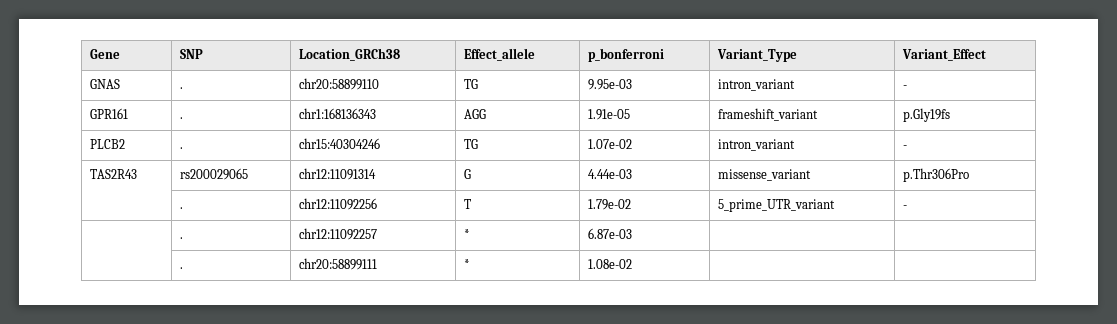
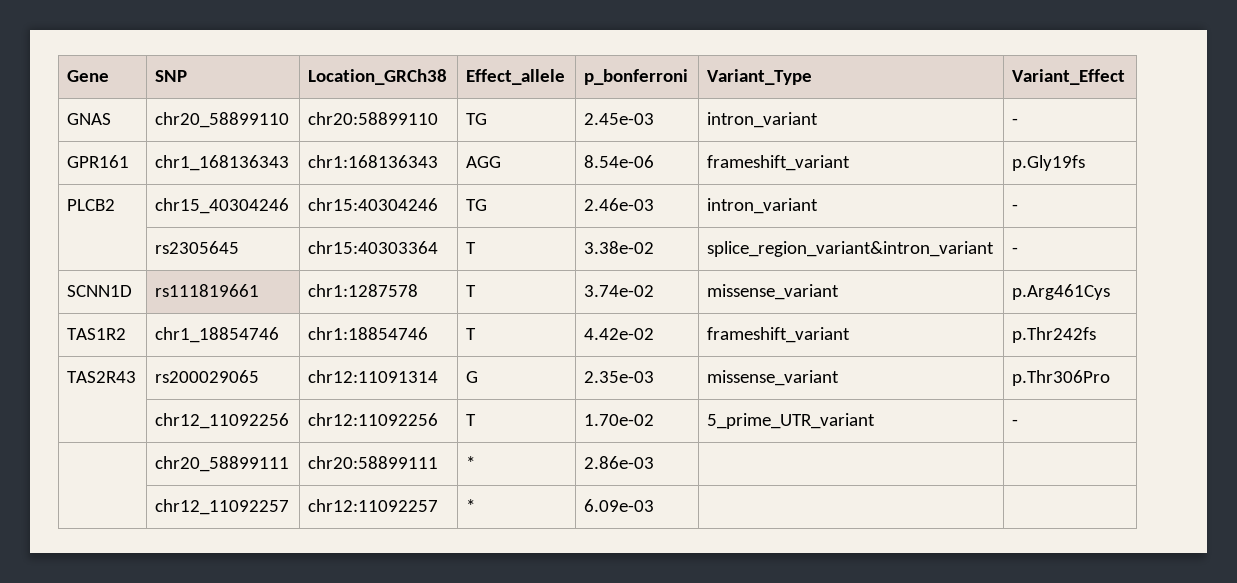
[179,87,183,89] . -> [155,112,290,128] chr20_58899110
[587,79,632,90] 9.95e-03 -> [584,113,655,125] 2.45e-03
[179,117,183,119] . -> [155,155,290,171] chr1_168136343
[587,109,630,120] 1.91e-05 -> [584,155,655,168] 8.54e-06
[179,147,183,149] . -> [155,198,290,214] chr15_40304246
[587,139,632,149] [717,139,795,151] [902,145,907,149] 1.07e-02 | intron_variant | - -> [584,198,655,211] [707,198,819,214] [1012,204,1019,211] [155,241,240,254] [308,241,439,254] [466,242,477,254] [584,241,655,254] [707,241,995,257] [1012,247,1019,254] [67,285,133,297] [155,284,260,297] [308,284,419,297] [466,285,477,297] [584,285,655,297] [707,284,840,300] [1012,284,1111,300] [67,328,127,340] [155,327,280,343] [308,327,429,340] [466,328,477,340] [584,328,655,340] [707,327,851,343] [1012,327,1097,343] 2.46e-03 | intron_variant | - // | rs2305645 | chr15:40303364 | T | 3.38e-02 | splice_region_variant&intron_variant | - // SCNN1D | rs111819661 | chr1:1287578 | T | 3.74e-02 | missense_variant | p.Arg461Cys // TAS1R2 | chr1_18854746 | chr1:18854746 | T | 4.42e-02 | frameshift_variant | p.Thr242fs
[587,169,632,179] 4.44e-03 -> [584,371,655,383] 2.35e-03
[179,207,183,209] . -> [155,413,290,429] chr12_11092256
[587,199,631,210] 1.79e-02 -> [584,414,655,426] 1.70e-02
[179,237,183,239] [298,228,377,240] [463,229,470,239] [587,228,632,239] [179,267,183,269] [298,258,377,270] [463,259,470,269] [587,259,632,269] . | chr12:11092257 | * | 6.87e-03 | | // | . | chr20:58899111 | * | 1.08e-02 -> [155,456,290,472] [308,456,439,469] [466,456,476,469] [584,456,655,469] [155,499,290,515] [308,499,439,512] [466,499,476,512] [584,499,655,512] chr20_58899111 | chr20:58899111 | * | 2.86e-03 | | // | chr12_11092257 | chr12:11092257 | * | 6.09e-03

